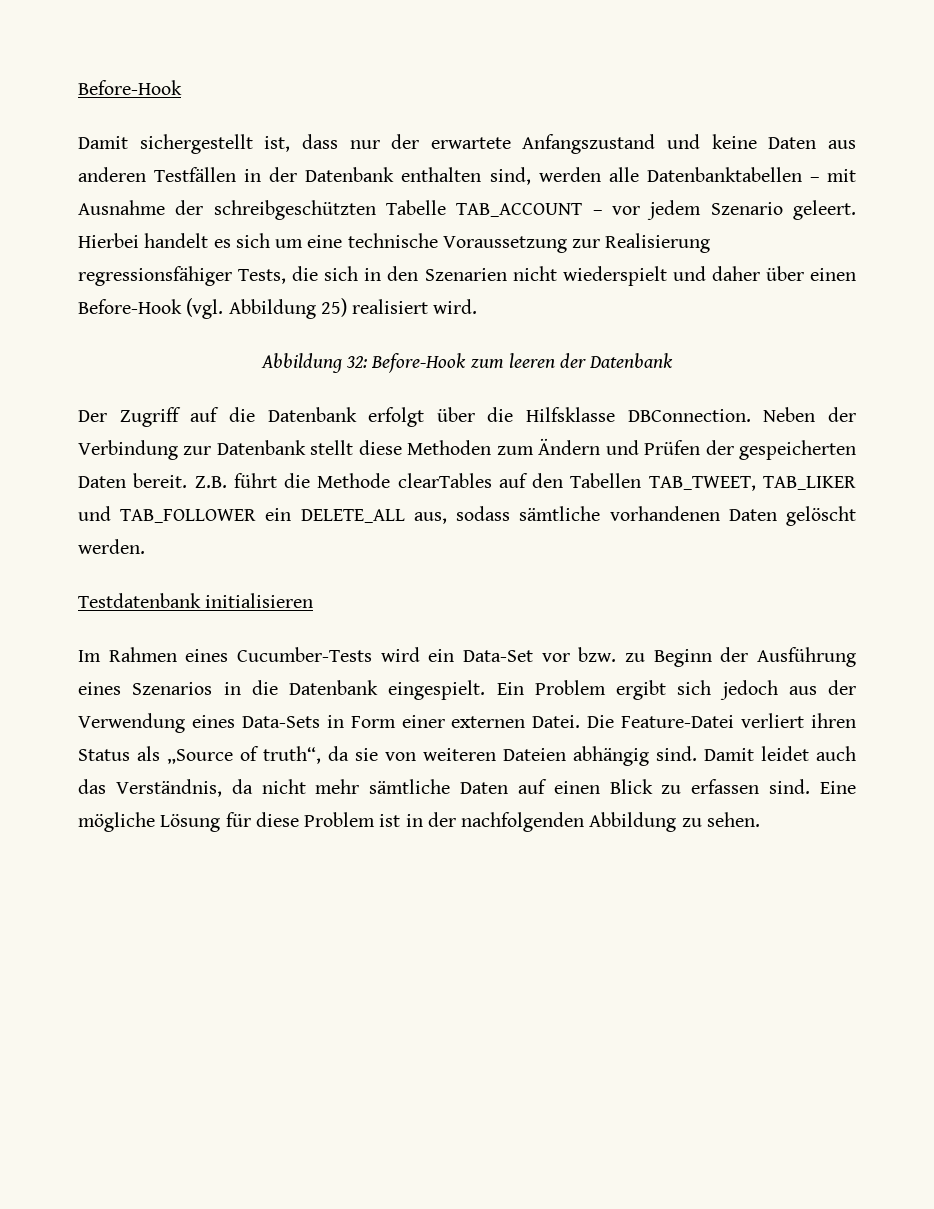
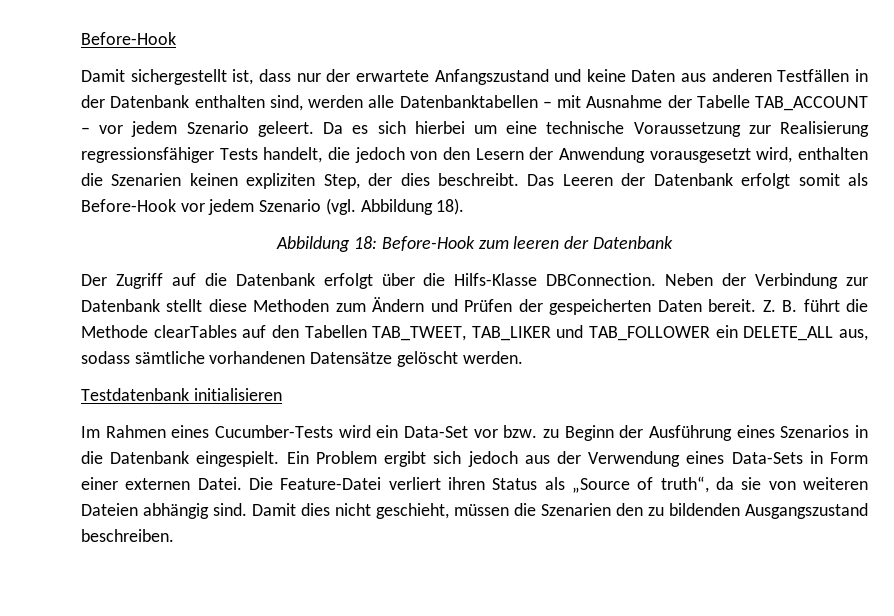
[213,200,376,220] schreibgeschützten -> (692, 101) none
[78,233,209,248] Hierbei handelt -> [323,122,344,134] Da
(270, 240) none -> [414,121,465,134] hierbei
[238,266,856,286] [78,298,478,319] [260,353,367,373] Tests, die sich in den Szenarien nicht wiederspielt und daher über einen Before-Hook (vgl. Abbildung 25) realisiert wird. // Abbildung 32: -> [219,147,868,163] [81,173,869,189] [81,198,465,215] [276,236,378,252] Tests handelt, die jedoch von den Lesern der Anwendung vorausgesetzt wird, enthalten die Szenarien keinen expliziten Step, der dies beschreibt. Das Leeren der Datenbank erfolgt somit als Before-Hook vor jedem Szenario (vgl. Abbildung 18). // Abbildung 18:
[526,407,616,422] Hilfsklasse -> [454,273,538,286] Hilfs-Klasse
[194,476,227,488] Z.B. -> [762,300,798,312] Z. B.
[728,509,777,521] Daten -> [310,352,393,364] Datensätze
[761,746,856,761] [78,779,856,797] [78,812,760,832] leidet auch das Verständnis, da nicht mehr sämtliche Daten auf einen Blick zu erfassen sind. Eine mögliche Lösung für diese Problem ist in der nachfolgenden Abbildung zu sehen. -> [301,503,868,519] [81,529,174,542] dies nicht geschieht, müssen die Szenarien den zu bildenden Ausgangszustand beschreiben.

